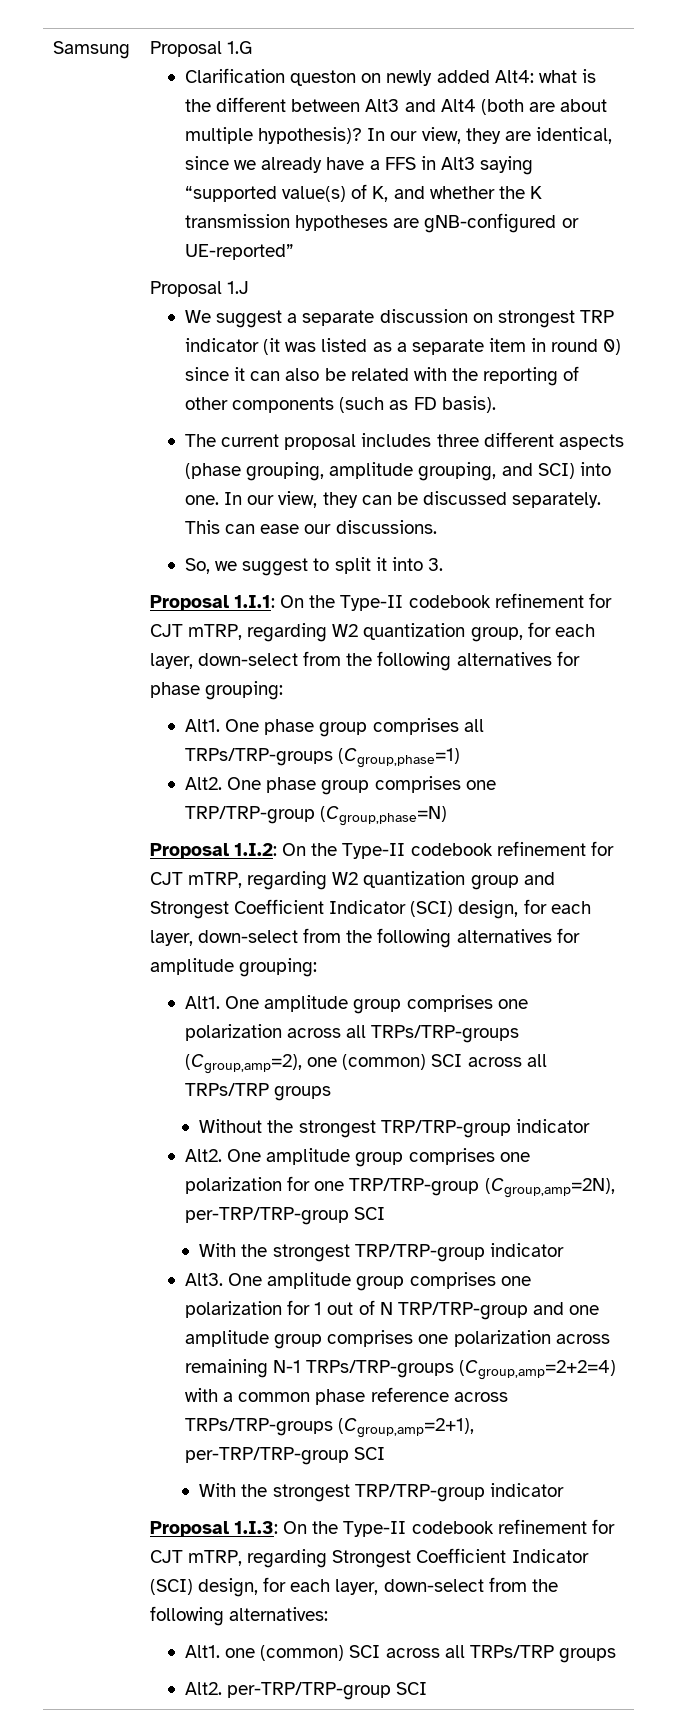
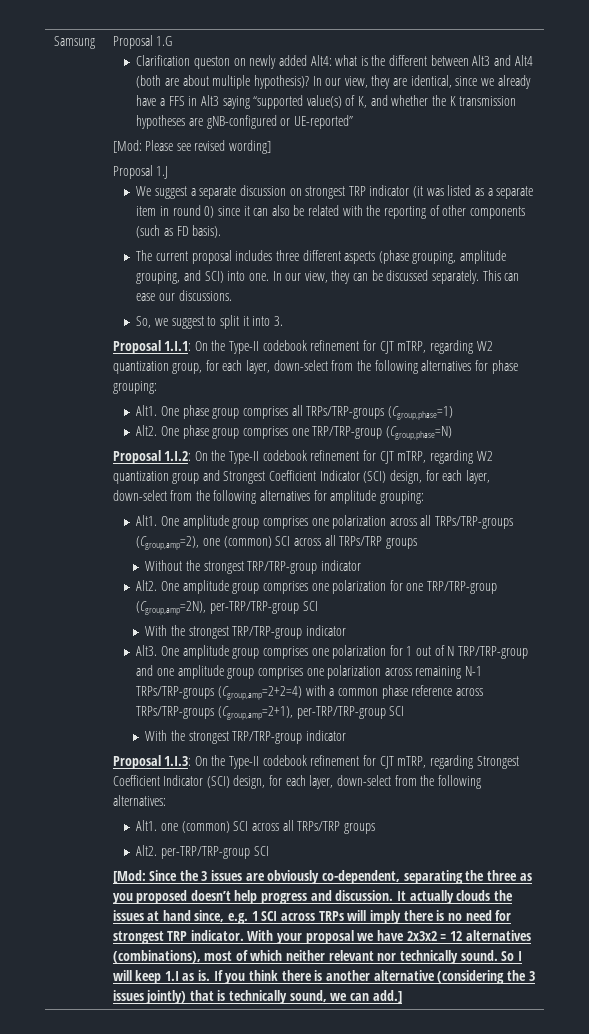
(295, 252) none -> [112,140,272,154] // [Mod: Please see revised wording]
(428, 1688) none -> [112,870,532,884] [112,890,513,904] [112,910,512,924] [112,930,531,944] [112,950,522,964] [112,970,535,984] [112,990,402,1004] // [Mod: Since the 3 issues are obviously co-dependent, separating the three as you proposed doesn’t help progress and discussion. It actually clouds the issues at hand since, e.g. 1 SCI across TRPs will imply there is no need for strongest TRP indicator. With your proposal we have 2x3x2 = 12 alternatives (combinations), most of which neither relevant nor technically sound. So I will keep 1.I as is. If you think there is another alternative (considering the 3 issues jointly) that is technically sound, we can add.]

